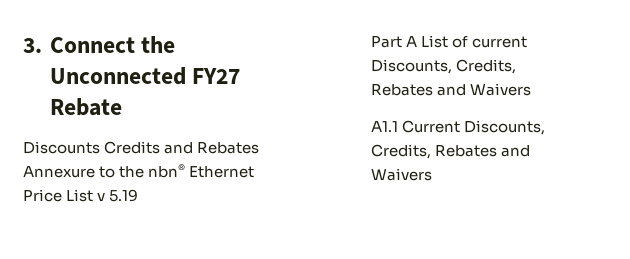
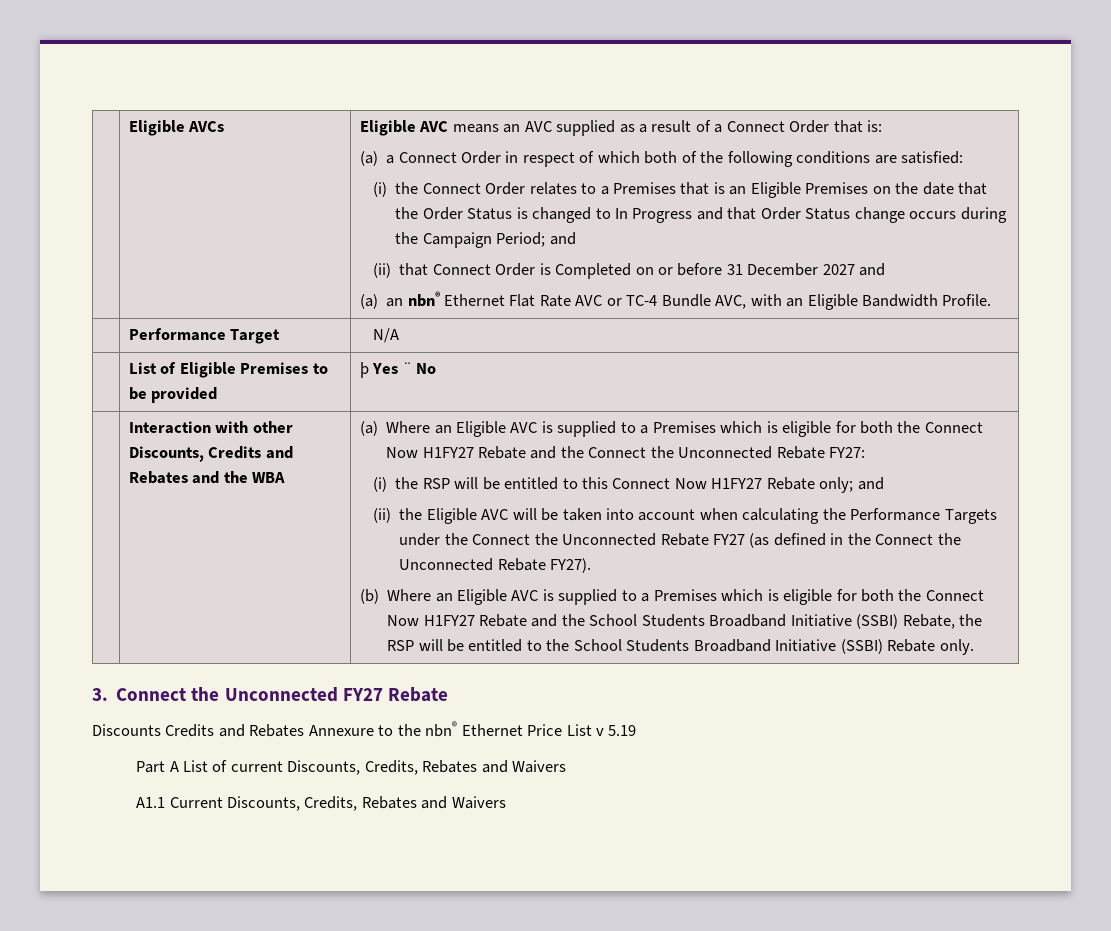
(23, 45) none -> [128,120,225,136] [359,120,883,136] [359,151,963,167] [373,182,988,198] [395,207,1007,223] [395,232,576,248] [373,263,886,279] [359,291,992,310] [128,328,281,344] [373,328,400,343] [128,362,328,378] [128,387,218,403] [359,362,437,378] [128,421,293,434] [128,446,293,462] [128,471,286,484] [359,421,983,437] [386,446,866,459] [373,477,884,493] [373,508,997,524] [399,533,961,548] [399,558,592,573] [359,589,984,605] [387,614,983,629] [387,639,974,655] | Eligible AVCs | Eligible AVC means an AVC supplied as a result of a Connect Order that is: // (a) a Connect Order in respect of which both of the following conditions are satisfied: // (i) the Connect Order relates to a Premises that is an Eligible Premises on the date that the Order Status is changed to In Progress and that Order Status change occurs during the Campaign Period; and // (ii) that Connect Order is Completed on or before 31 December 2027 and // (a) an nbn® Ethernet Flat Rate AVC or TC-4 Bundle AVC, with an Eligible Bandwidth Profile. // | Performance Target | N/A // | List of Eligible Premises to be provided | þ Yes ¨ No // | Interaction with other Discounts, Credits and Rebates and the WBA | (a) Where an Eligible AVC is supplied to a Premises which is eligible for both the Connect Now H1FY27 Rebate and the Connect the Unconnected Rebate FY27: // (i) the RSP will be entitled to this Connect Now H1FY27 Rebate only; and // (ii) the Eligible AVC will be taken into account when calculating the Performance Targets under the Connect the Unconnected Rebate FY27 (as defined in the Connect the Unconnected Rebate FY27). // (b) Where an Eligible AVC is supplied to a Premises which is eligible for both the Connect Now H1FY27 Rebate and the School Students Broadband Initiative (SSBI) Rebate, the RSP will be entitled to the School Students Broadband Initiative (SSBI) Rebate only. //

